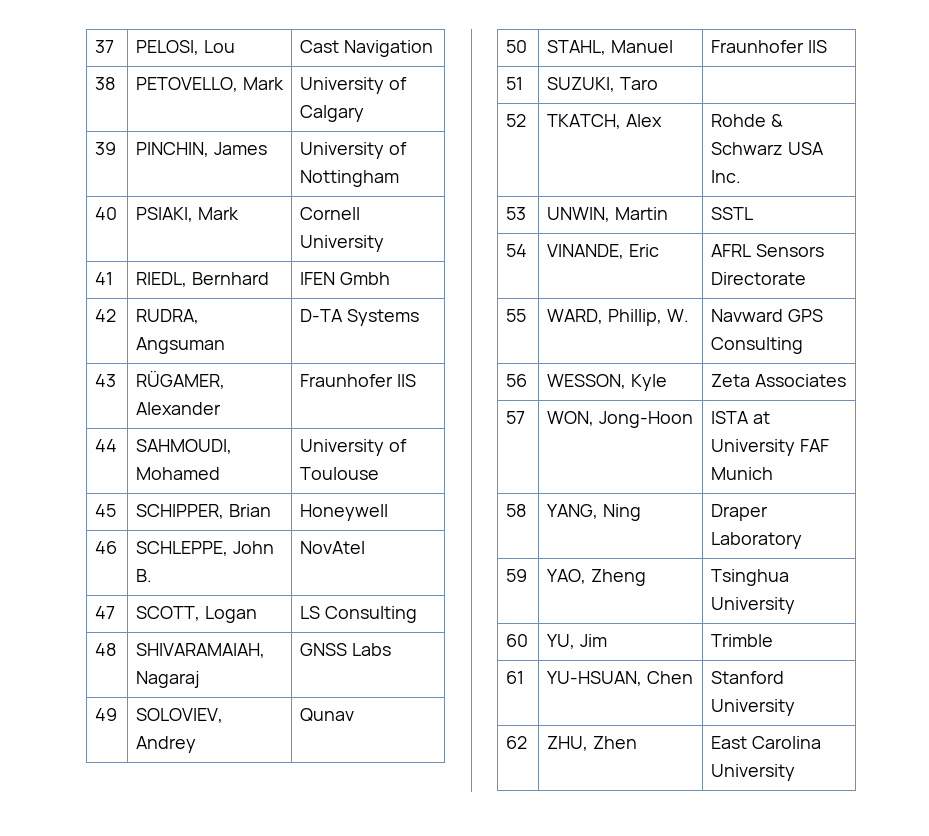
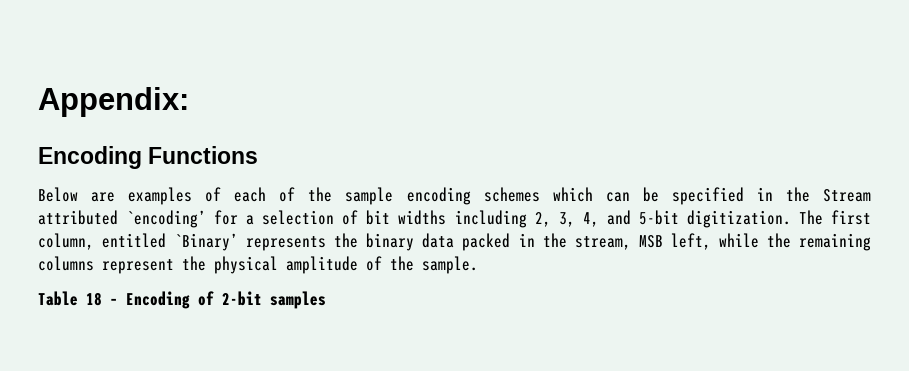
[95,40,115,53] [136,40,235,55] [300,40,433,57] [95,77,116,90] [136,77,284,92] [300,77,407,94] [300,105,365,122] [95,142,117,155] [136,142,267,157] [300,142,407,159] [300,170,400,187] [95,207,118,220] [136,207,239,222] [300,207,361,220] [300,235,385,252] [95,272,114,285] [136,272,269,287] [300,272,390,285] [95,309,117,322] [136,309,200,324] [136,337,226,354] [300,309,419,326] [95,374,117,387] [136,370,226,389] [136,402,222,415] [300,374,416,387] [95,439,118,452] [136,439,233,454] [136,467,221,480] [300,439,407,456] [300,467,380,480] [95,504,117,517] [136,504,271,519] [300,504,389,521] [95,541,118,554] [136,541,274,556] [136,569,153,582] [300,541,366,554] [95,606,116,619] [136,606,257,623] [300,606,417,623] [95,643,117,656] [136,643,266,658] [136,671,201,688] [300,643,391,656] [95,708,118,721] [136,708,224,723] [136,736,197,753] [300,708,355,722] [506,40,528,53] [547,40,673,55] [711,40,827,53] [506,77,524,90] [547,77,658,92] [506,114,527,127] [547,114,662,129] [711,114,783,127] [711,142,824,155] [711,170,742,183] [506,207,527,220] [547,207,668,222] [711,207,754,220] [506,244,528,257] [547,244,659,259] [711,244,824,257] [711,272,807,285] [506,309,527,322] [547,309,689,326] [711,309,823,322] [711,337,804,354] [506,374,528,387] [547,374,667,391] [711,374,846,387] [506,411,526,424] [547,411,693,428] [711,411,770,424] [711,439,829,456] [711,467,774,480] [506,504,527,517] [547,504,641,521] [711,504,769,521] [711,532,803,549] [506,569,528,582] [547,569,646,586] [711,569,790,586] [711,597,796,614] [506,634,529,647] [547,634,607,649] [711,634,774,647] [506,671,525,684] [547,671,693,686] [711,671,785,684] [711,699,796,716] [506,736,528,749] [547,736,637,751] [711,736,821,749] [711,764,796,781] 37 | PELOSI, Lou | Cast Navigation // 38 | PETOVELLO, Mark | University of Calgary // 39 | PINCHIN, James | University of Nottingham // 40 | PSIAKI, Mark | Cornell University // 41 | RIEDL, Bernhard | IFEN Gmbh // 42 | RUDRA, Angsuman | D-TA Systems // 43 | RÜGAMER, Alexander | Fraunhofer IIS // 44 | SAHMOUDI, Mohamed | University of Toulouse // 45 | SCHIPPER, Brian | Honeywell // 46 | SCHLEPPE, John B. | NovAtel // 47 | SCOTT, Logan | LS Consulting // 48 | SHIVARAMAIAH, Nagaraj | GNSS Labs // 49 | SOLOVIEV, Andrey | Qunav // 50 | STAHL, Manuel | Fraunhofer IIS // 51 | SUZUKI, Taro | // 52 | TKATCH, Alex | Rohde & Schwarz USA Inc. // 53 | UNWIN, Martin | SSTL // 54 | VINANDE, Eric | AFRL Sensors Directorate // 55 | WARD, Phillip, W. | Navward GPS Consulting // 56 | WESSON, Kyle | Zeta Associates // 57 | WON, Jong-Hoon | ISTA at University FAF Munich // 58 | YANG, Ning | Draper Laboratory // 59 | YAO, Zheng | Tsinghua University // 60 | YU, Jim | Trimble // 61 | YU-HSUAN, Chen | Stanford University // 62 | ZHU, Zhen | East Carolina University -> [38,87,189,117] [38,146,259,169] [38,187,871,205] [38,210,871,228] [38,233,872,251] [38,256,478,274] [38,291,326,309] Appendix: // Encoding Functions // Below are examples of each of the sample encoding schemes which can be specified in the Stream attributed `encoding’ for a selection of bit widths including 2, 3, 4, and 5-bit digitization. The first column, entitled `Binary’ represents the binary data packed in the stream, MSB left, while the remaining columns represent the physical amplitude of the sample. // Table 18 – Encoding of 2-bit samples

